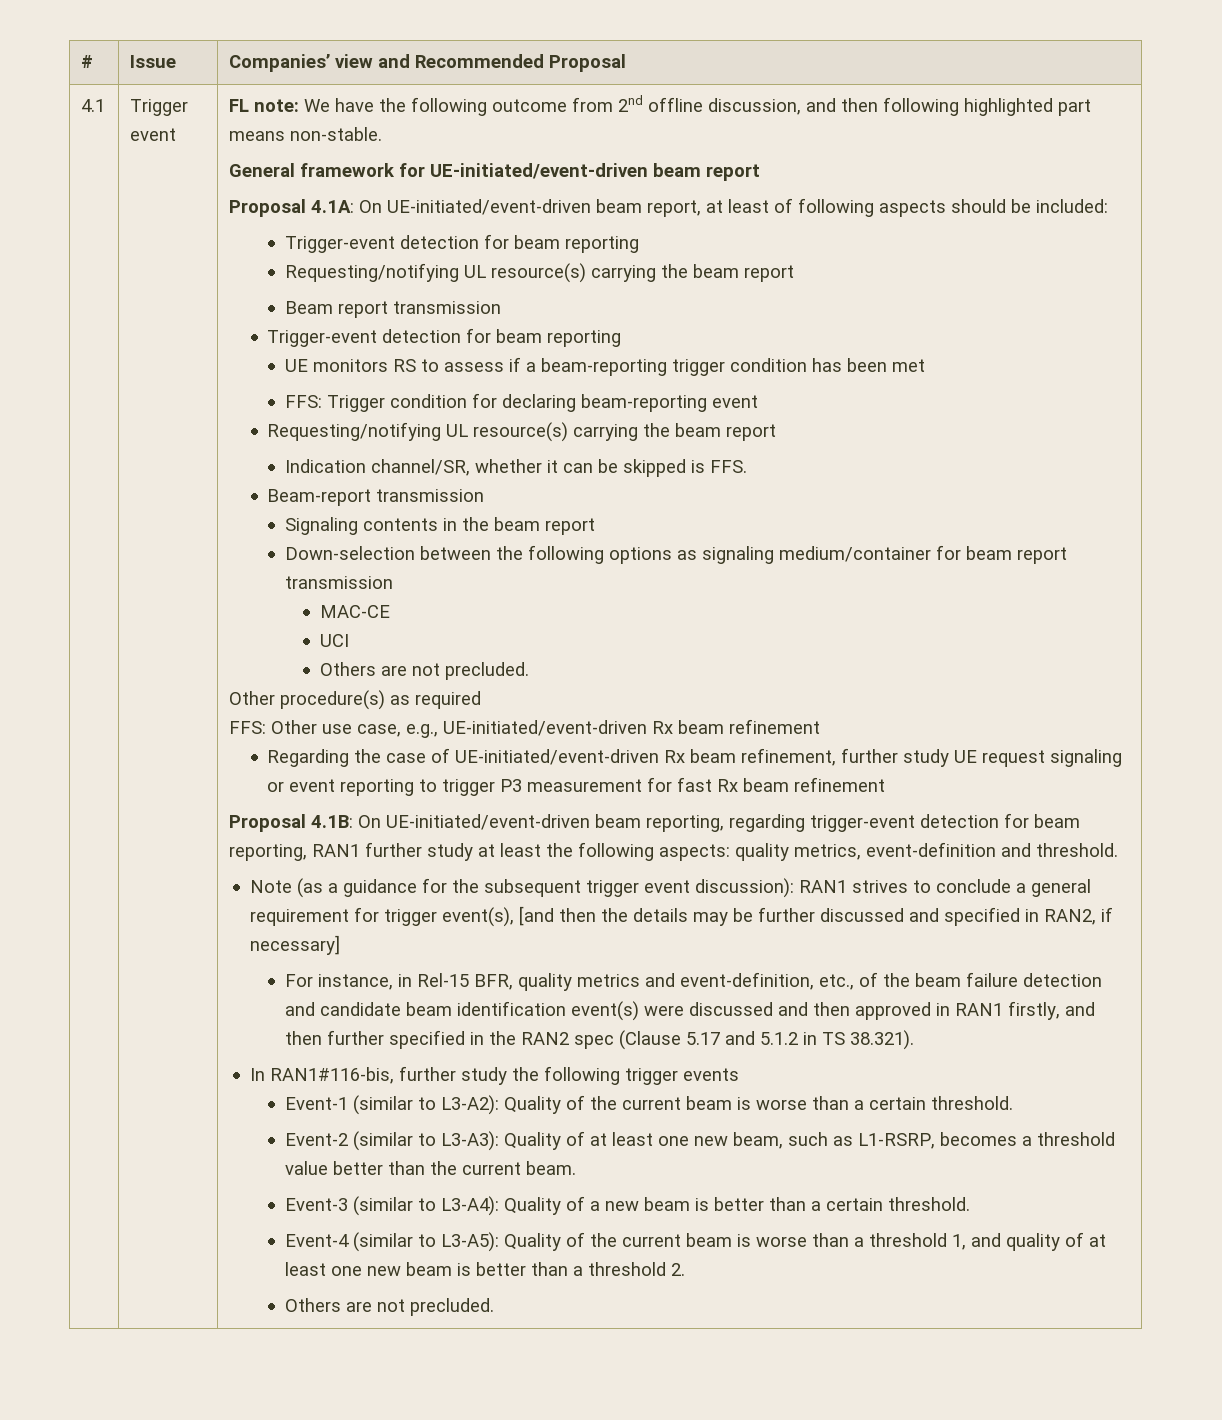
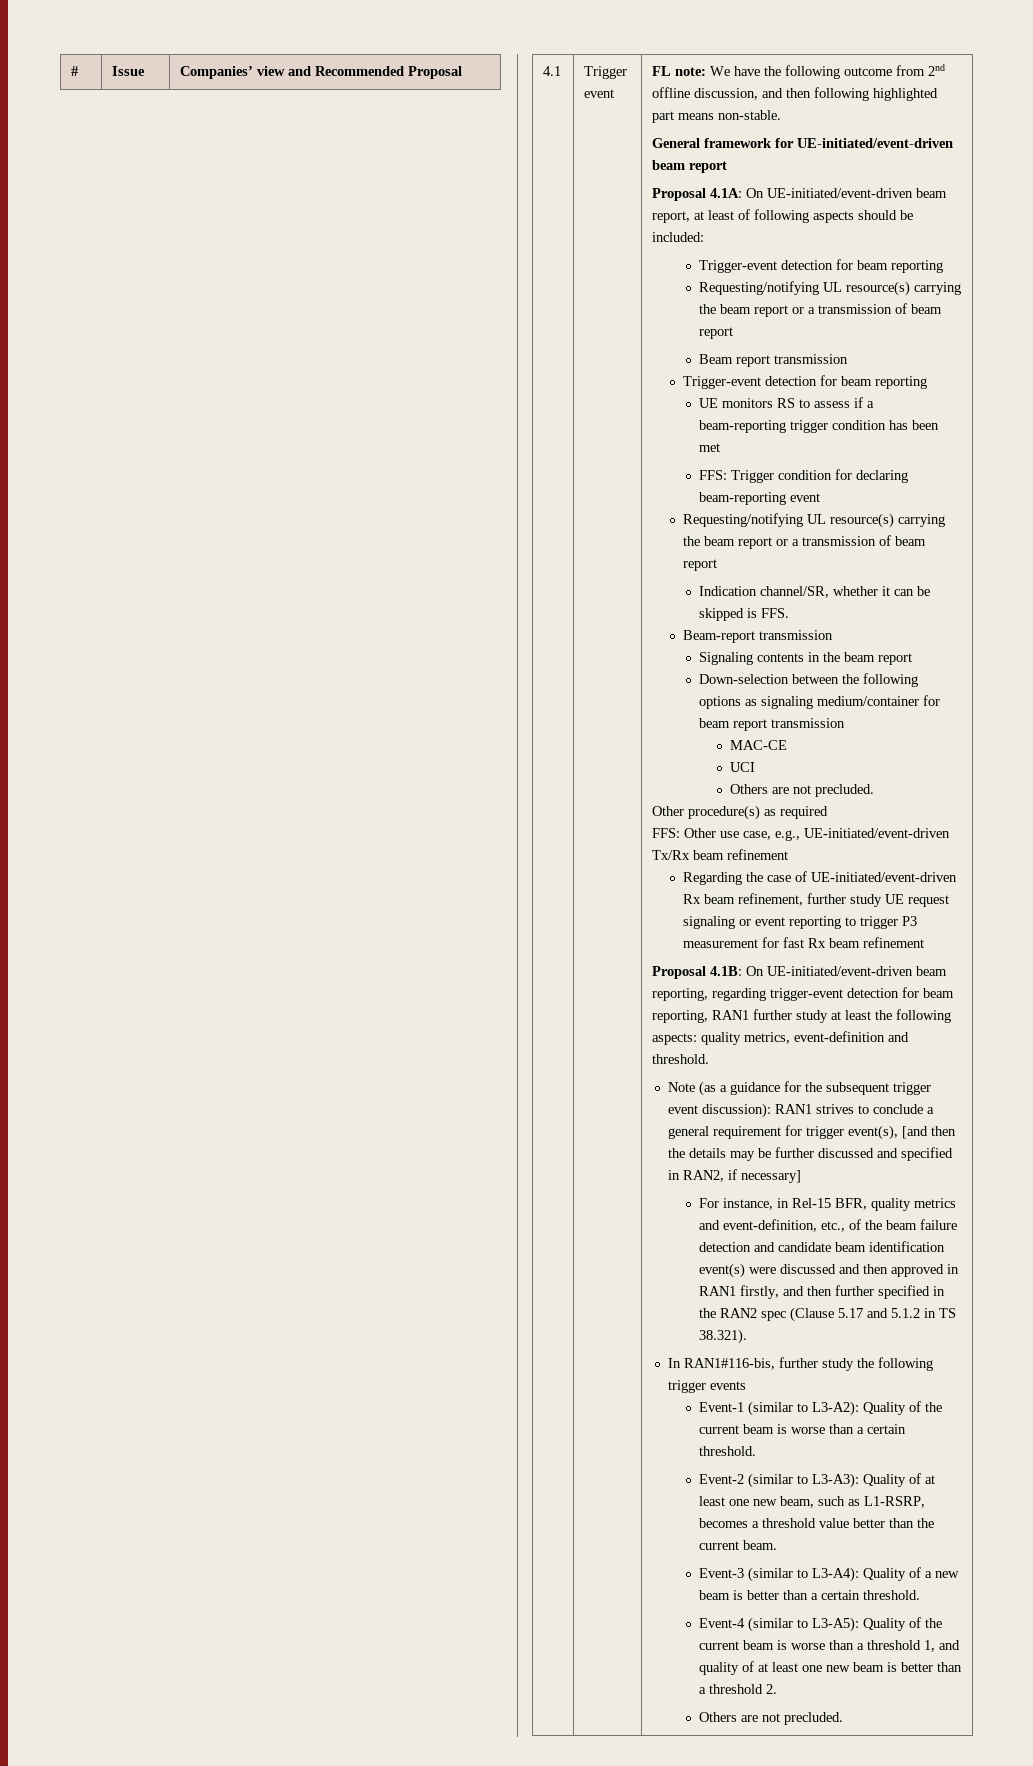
(794, 273) none -> [791,303,942,314] [698,327,733,339] or a transmission of beam report
(777, 432) none -> [776,535,927,546] [683,559,718,571] or a transmission of beam report
[652,721,674,734] Rx -> [652,850,691,860] Tx/Rx

